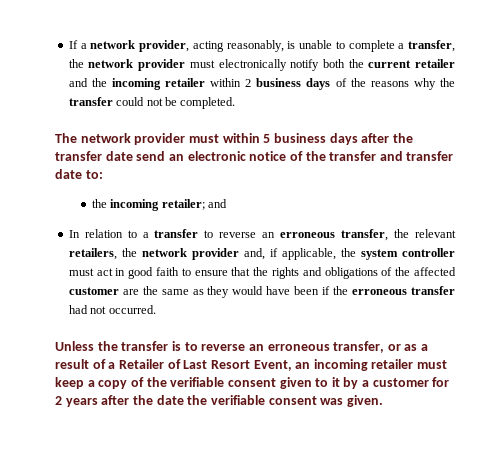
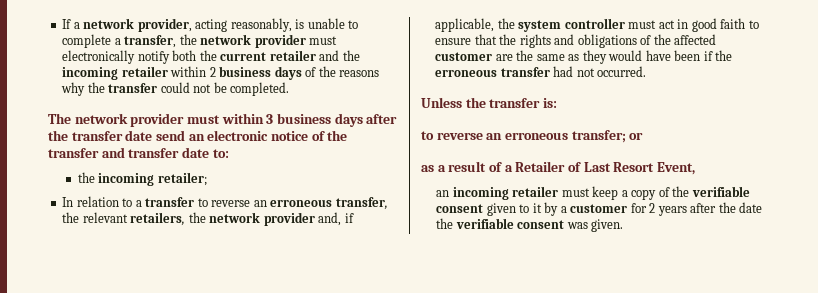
[263,134,271,143] 5 -> [266,114,274,124] 3
[208,199,228,208] and -> (207, 179) none
[171,341,385,353] is to reverse an erroneous transfer, -> [542,98,557,108] [421,130,626,143] is: // to reverse an erroneous transfer;
(401, 347) none -> (644, 136) //
(292, 365) none -> (695, 168) //

